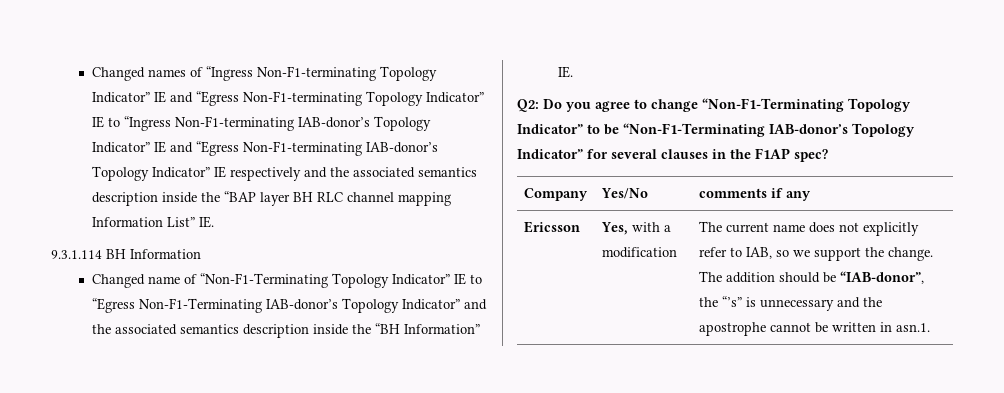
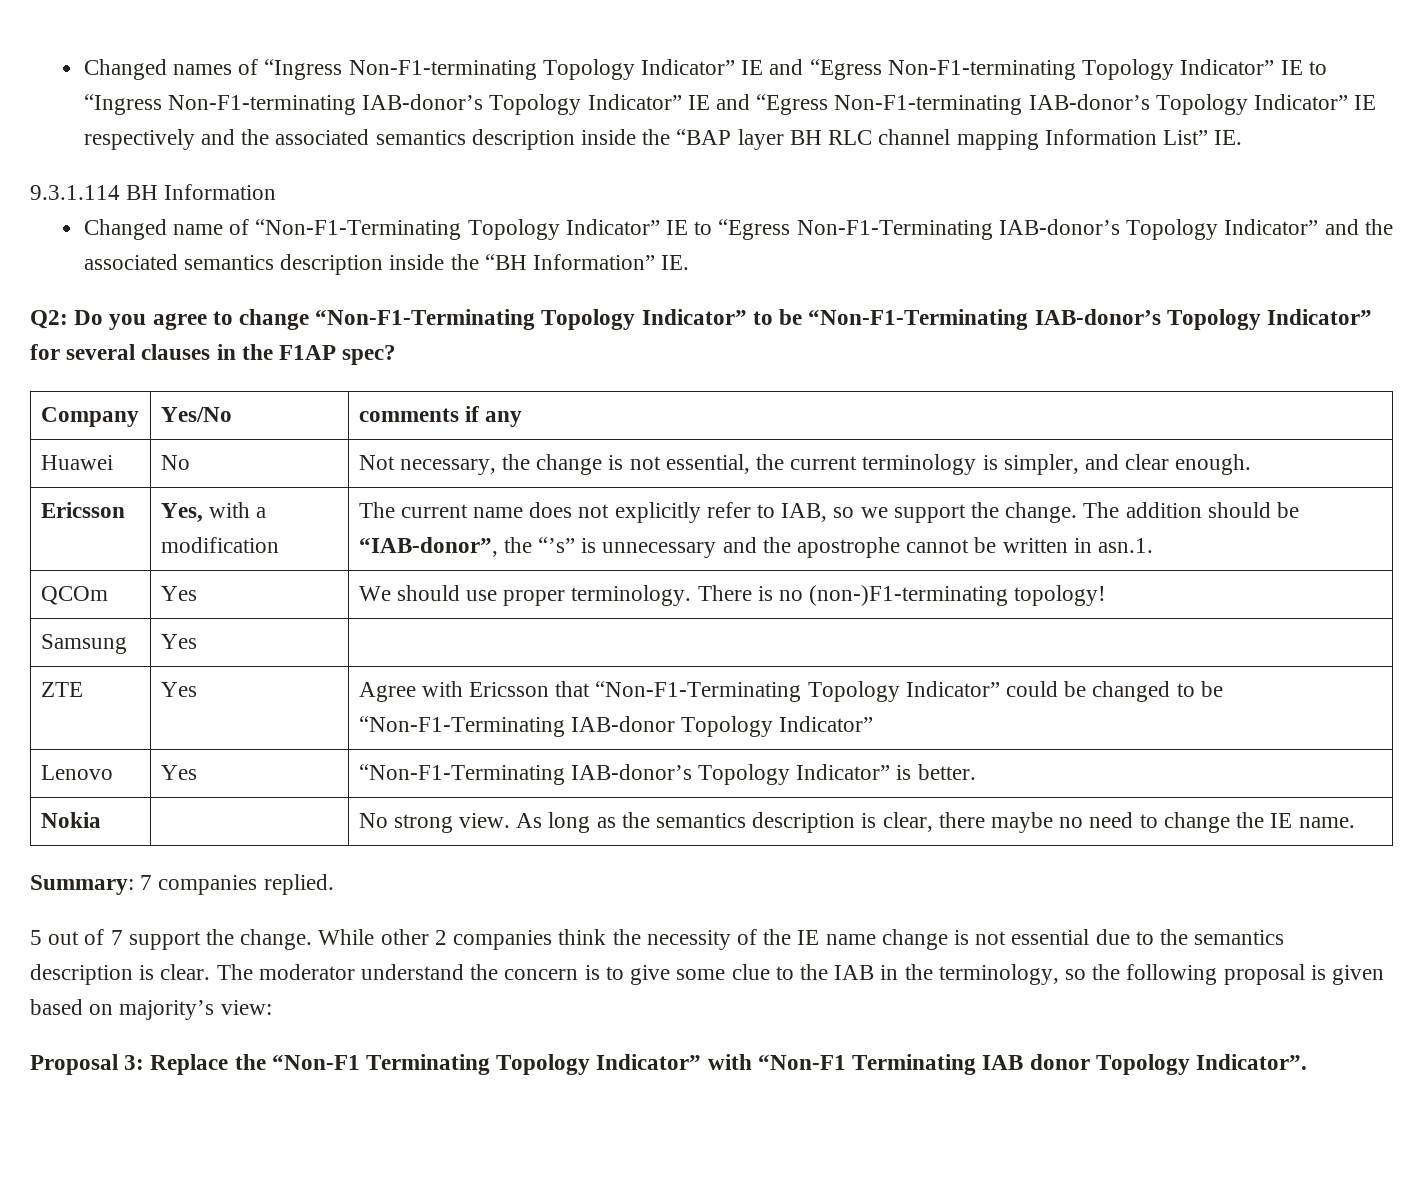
(812, 196) none -> [40,455,113,470] [160,455,190,470] [358,454,1252,475] // Huawei | No | Not necessary, the change is not essential, the current terminology is simpler, and clear enough.
(931, 327) none -> [40,586,108,605] [160,586,197,601] [358,585,1107,606] [40,634,127,654] [160,634,197,649] [40,682,83,697] [160,682,197,697] [358,681,1223,702] [358,716,874,737] [40,765,113,780] [160,765,197,780] [358,764,976,785] [40,812,101,828] [358,812,1355,833] [30,874,334,895] [30,929,1285,950] [30,964,1385,985] [30,999,272,1020] [30,1054,1307,1075] // QCOm | Yes | We should use proper terminology. There is no (non-)F1-terminating topology! // Samsung | Yes | // ZTE | Yes | Agree with Ericsson that “Non-F1-Terminating Topology Indicator” could be changed to be “Non-F1-Terminating IAB-donor Topology Indicator” // Lenovo | Yes | “Non-F1-Terminating IAB-donor’s Topology Indicator” is better. // Nokia | | No strong view. As long as the semantics description is clear, there maybe no need to change the IE name. // Summary: 7 companies replied. // 5 out of 7 support the change. While other 2 companies think the necessity of the IE name change is not essential due to the semantics description is clear. The moderator understand the concern is to give some clue to the IAB in the terminology, so the following proposal is given based on majority’s view: // Proposal 3: Replace the “Non-F1 Terminating Topology Indicator” with “Non-F1 Terminating IAB donor Topology Indicator”.

